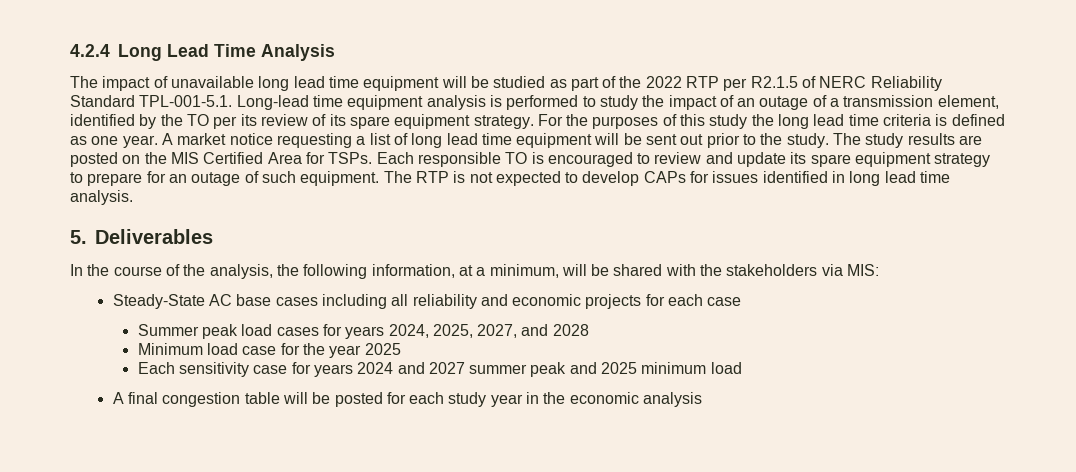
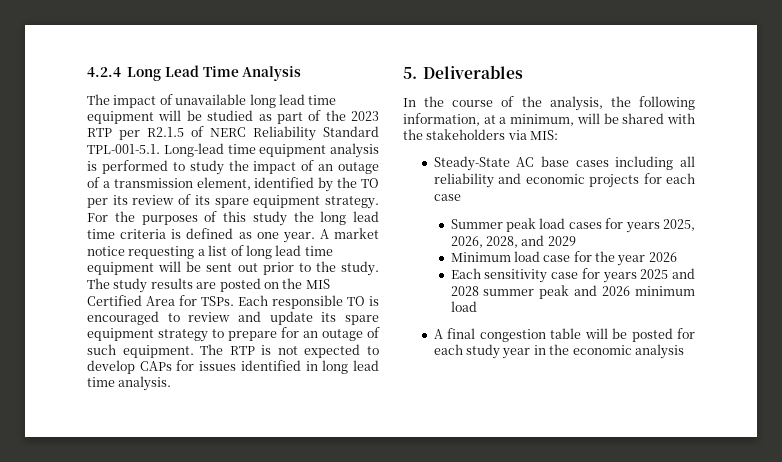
[645,76,682,88] 2022 -> [351,111,379,121] 2023
[388,324,589,338] 2024, 2025, 2027, and 2028 -> [663,219,695,231] [450,235,576,248] 2025, 2026, 2028, and 2029
[364,343,401,355] 2025 -> [648,252,677,262] 2026
[357,362,465,374] 2024 and 2027 -> [640,268,695,279] [450,286,479,296] 2025 and 2028
[601,362,638,374] 2025 -> [602,286,631,296] 2026

